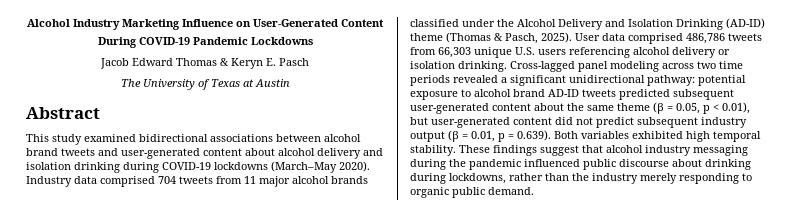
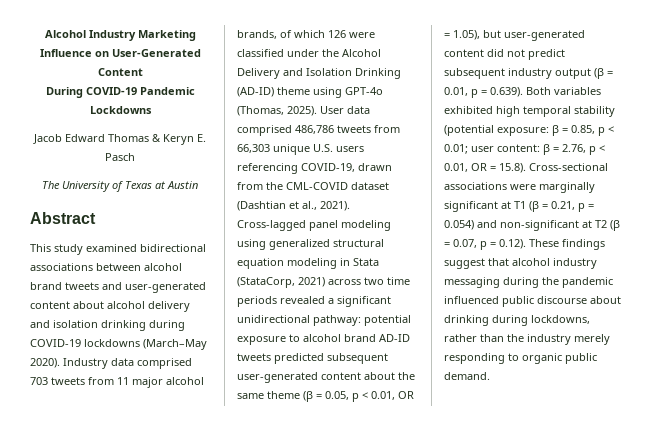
[158,176,176,184] 704 -> [30,377,48,385] 703
[331,176,368,184] brands -> [237,30,375,39] brands, of which 126 were
[446,32,538,44] (Thomas & Pasch, -> [313,87,383,98] [237,106,284,116] using GPT-4o (Thomas,
[633,47,730,58] [410,61,659,72] alcohol delivery or isolation drinking. Cross-lagged panel modeling -> [301,163,392,172] [237,182,389,190] [237,201,350,211] [237,220,391,231] [237,239,384,250] [237,258,379,269] [237,277,325,288] COVID-19, drawn from the CML-COVID dataset (Dashtian et al., 2021). Cross-lagged panel modeling using generalized structural equation modeling in Stata (StataCorp, 2021)
[722,102,750,114] 0.01), -> [371,391,414,400] [444,30,480,40] 0.01, OR = 1.05),
[410,145,456,156] stability. -> [574,106,615,117] [444,125,614,136] [444,144,605,155] [444,163,608,173] [444,182,595,193] [444,201,594,212] [444,220,620,231] [444,239,526,250] stability (potential exposure: β = 0.85, p < 0.01; user content: β = 2.76, p < 0.01, OR = 15.8). Cross-sectional associations were marginally significant at T1 (β = 0.21, p = 0.054) and non-significant at T2 (β = 0.07, p = 0.12).

